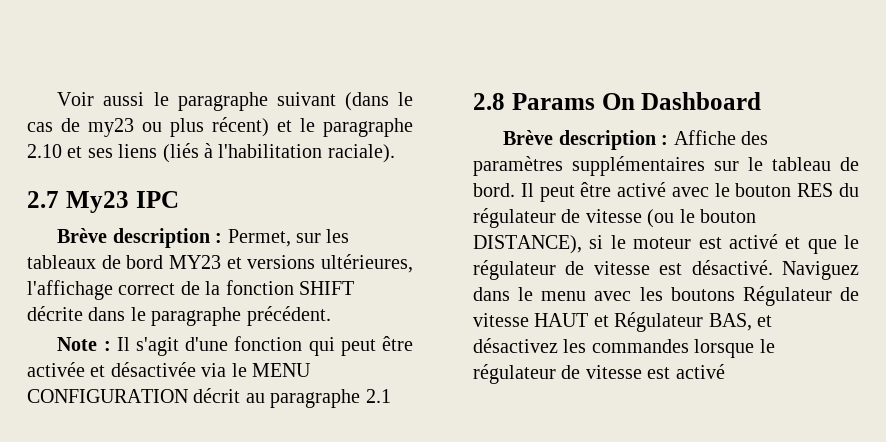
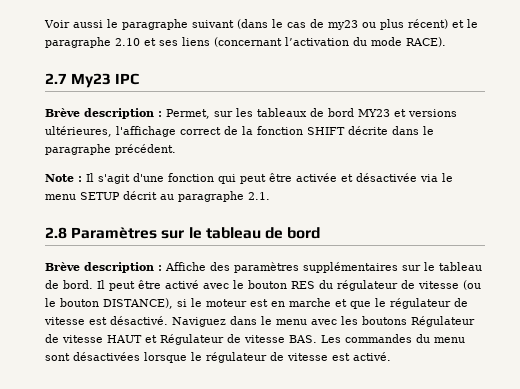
[162,143,395,163] (liés à l'habilitation raciale). -> [214,37,446,47] (concernant l’activation du mode RACE).
[252,363,311,377] [27,389,188,403] MENU CONFIGURATION -> [45,192,120,200] menu SETUP
[365,389,391,403] 2.1 -> [248,192,270,200] 2.1.
[511,92,762,110] Params On Dashboard -> [71,227,321,239] Paramètres sur le tableau de bord
[728,234,778,249] activé -> [271,298,331,307] en marche
[708,313,772,331] [473,338,689,353] BAS, et désactivez les commandes -> [227,334,465,343] [45,352,140,361] de vitesse BAS. Les commandes du menu sont désactivées
[675,364,725,379] activé -> [353,352,391,361] activé.

